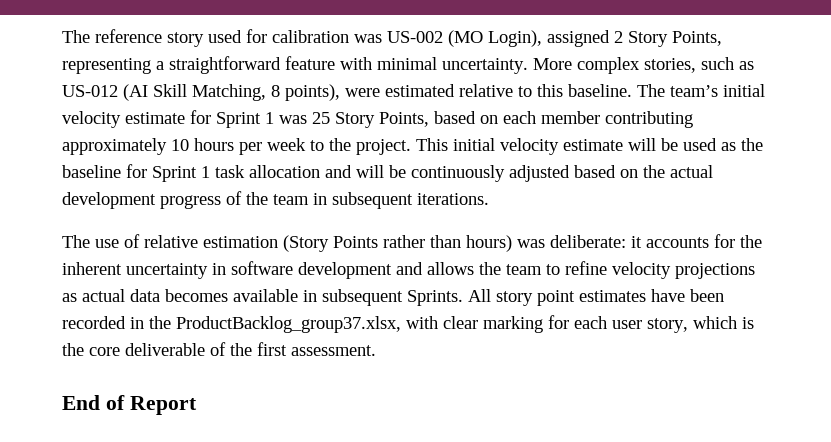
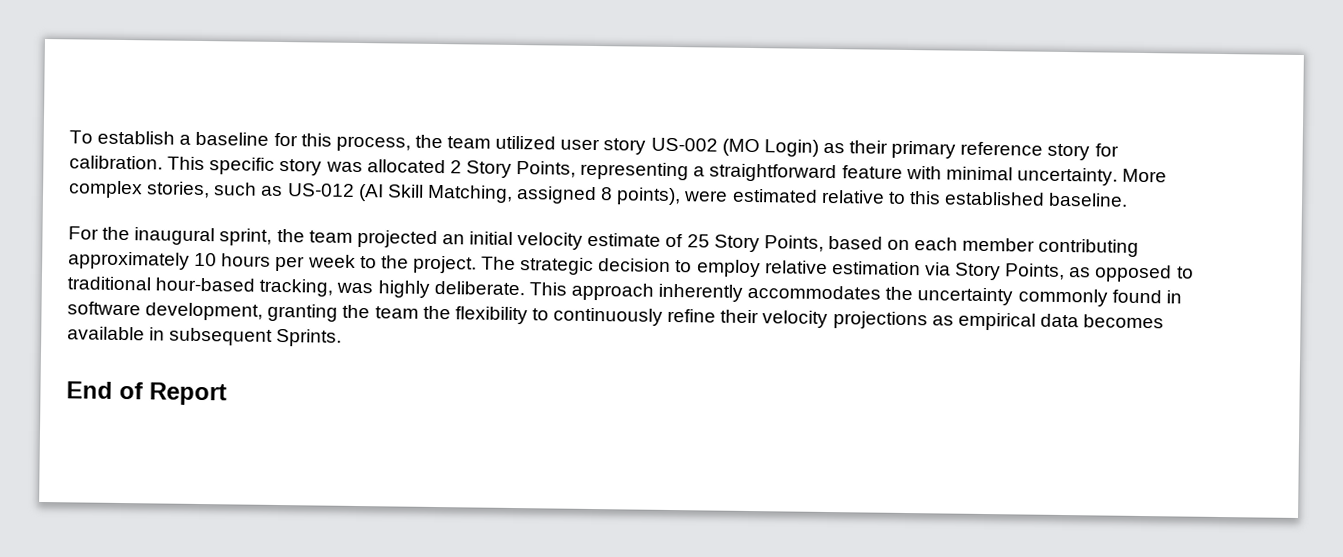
[62,29,610,47] The reference story used for calibration was US-002 (MO Login), assigned -> [69,130,1119,161] [69,155,446,176] To establish a baseline for this process, the team utilized user story US-002 (MO Login) as their primary reference story for calibration. This specific story was allocated
(266, 92) none -> [516,186,598,205] assigned
(563, 90) none -> [944,191,1046,206] established
[637,84,765,97] [62,110,307,128] The team’s initial velocity estimate for Sprint 1 was -> [68,226,684,250] // For the inaugural sprint, the team projected an initial velocity estimate of
[416,138,763,155] [62,164,713,182] [62,191,489,209] [62,234,762,252] [62,261,607,279] This initial velocity estimate will be used as the baseline for Sprint 1 task allocation and will be continuously adjusted based on the actual development progress of the team in subsequent iterations. // The use of relative estimation (Story Points rather than hours) was deliberate: it accounts for the inherent uncertainty in software development and allows the team to refine -> [481,256,1194,283] [67,276,1182,307] [67,301,760,326] The strategic decision to employ relative estimation via Story Points, as opposed to traditional hour-based tracking, was highly deliberate. This approach inherently accommodates the uncertainty commonly found in software development, granting the team the flexibility to continuously refine their
[82,289,125,302] actual -> [957,312,1036,331] empirical
[468,289,724,306] [62,315,754,333] [62,342,376,356] All story point estimates have been recorded in the ProductBacklog_group37.xlsx, with clear marking for each user story, which is the core deliverable of the first assessment. -> (343, 337) none

